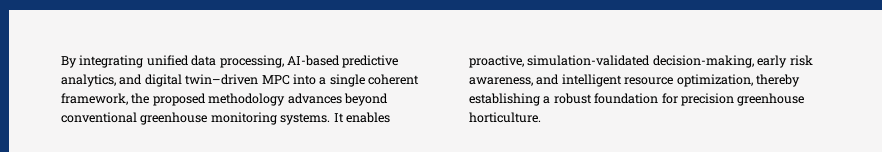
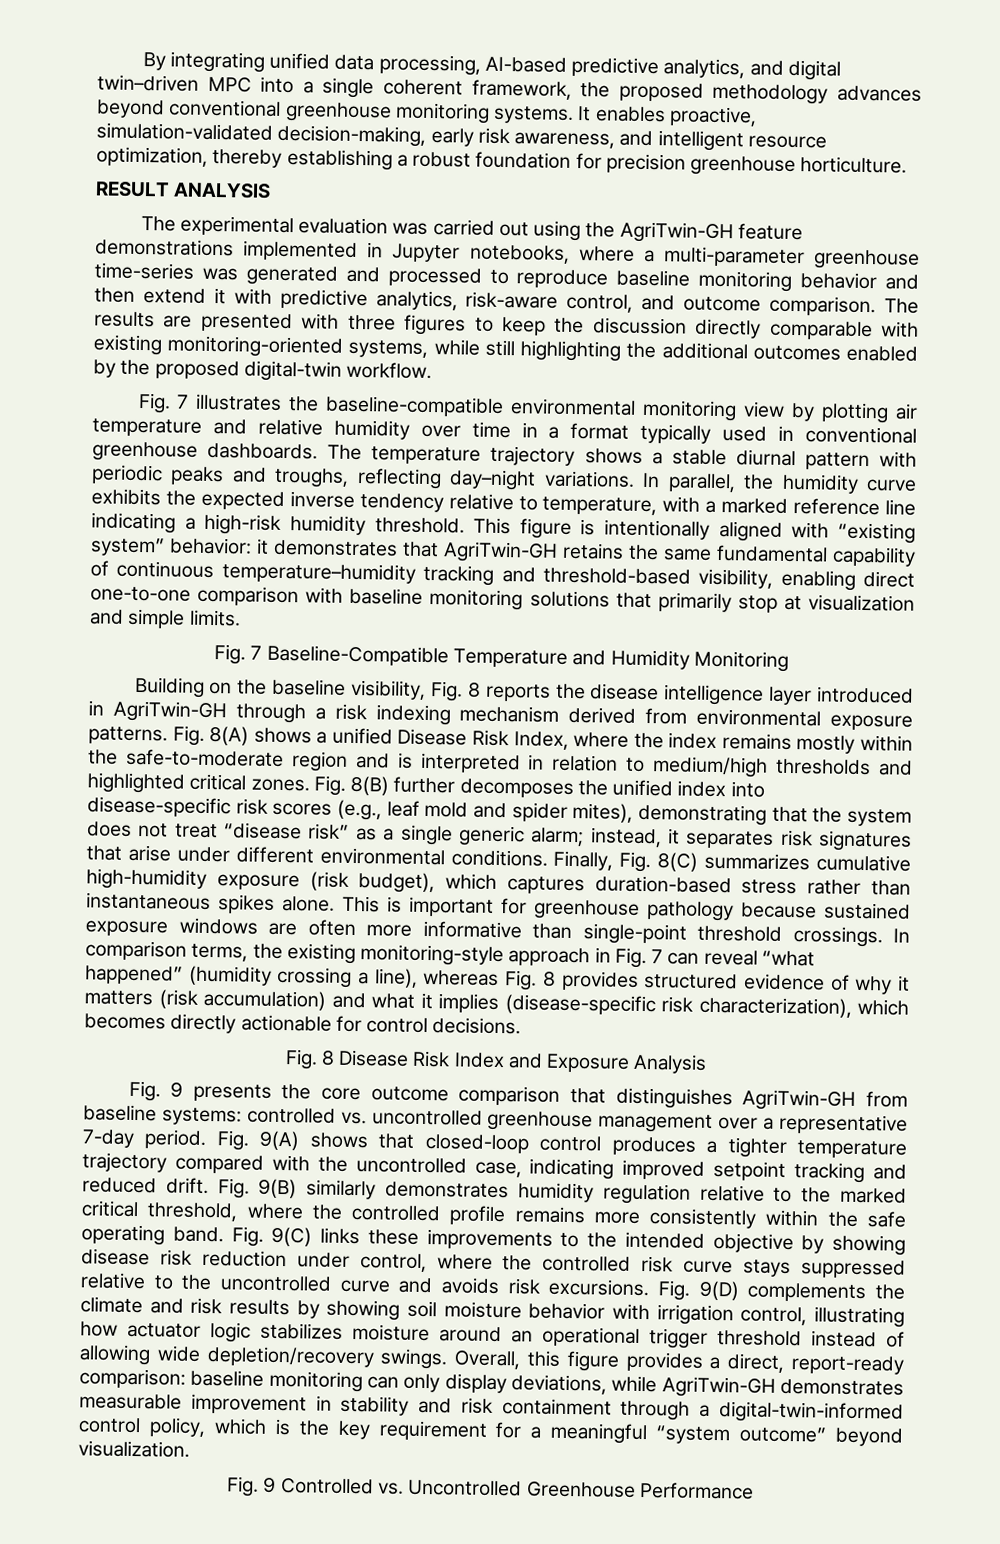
(541, 117) none -> [95,181,272,199] [140,215,803,244] [95,238,920,270] [94,262,919,292] [94,287,919,317] [94,311,919,341] [93,334,918,362] [93,359,433,382] [137,392,919,424] [92,418,917,444] [92,441,918,471] [91,464,918,494] [91,488,916,516] [91,512,916,544] [90,537,916,567] [90,560,915,591] [90,585,916,613] [89,608,241,629] [214,644,789,672] [134,676,914,706] [88,700,913,731] [88,725,913,754] [88,748,913,778] [87,772,765,799] [87,796,912,827] [87,821,912,852] [86,844,911,873] [86,868,912,896] [86,892,911,922] [85,917,910,948] [85,940,815,969] [85,965,911,995] [84,989,909,1018] [84,1013,522,1035] [284,1049,708,1074] [128,1080,908,1111] [83,1104,909,1135] [82,1129,908,1159] [82,1152,907,1184] [82,1177,908,1205] [81,1200,906,1229] [81,1224,906,1256] [81,1248,906,1279] [80,1272,905,1303] [80,1296,905,1328] [80,1321,905,1349] [79,1344,904,1375] [79,1368,904,1398] [79,1393,905,1424] [78,1417,903,1447] [78,1440,190,1458] [226,1476,754,1500] // RESULT ANALYSIS // The experimental evaluation was carried out using the AgriTwin-GH feature demonstrations implemented in Jupyter notebooks, where a multi-parameter greenhouse time-series was generated and processed to reproduce baseline monitoring behavior and then extend it with predictive analytics, risk-aware control, and outcome comparison. The results are presented with three figures to keep the discussion directly comparable with existing monitoring-oriented systems, while still highlighting the additional outcomes enabled by the proposed digital-twin workflow. // Fig. 7 illustrates the baseline-compatible environmental monitoring view by plotting air temperature and relative humidity over time in a format typically used in conventional greenhouse dashboards. The temperature trajectory shows a stable diurnal pattern with periodic peaks and troughs, reflecting day–night variations. In parallel, the humidity curve exhibits the expected inverse tendency relative to temperature, with a marked reference line indicating a high-risk humidity threshold. This figure is intentionally aligned with “existing system” behavior: it demonstrates that AgriTwin-GH retains the same fundamental capability of continuous temperature–humidity tracking and threshold-based visibility, enabling direct one-to-one comparison with baseline monitoring solutions that primarily stop at visualization and simple limits. // Fig. 7 Baseline-Compatible Temperature and Humidity Monitoring // Building on the baseline visibility, Fig. 8 reports the disease intelligence layer introduced in AgriTwin-GH through a risk indexing mechanism derived from environmental exposure patterns. Fig. 8(A) shows a unified Disease Risk Index, where the index remains mostly within the safe-to-moderate region and is interpreted in relation to medium/high thresholds and highlighted critical zones. Fig. 8(B) further decomposes the unified index into disease-specific risk scores (e.g., leaf mold and spider mites), demonstrating that the system does not treat “disease risk” as a single generic alarm; instead, it separates risk signatures that arise under different environmental conditions. Finally, Fig. 8(C) summarizes cumulative high-humidity exposure (risk budget), which captures duration-based stress rather than instantaneous spikes alone. This is important for greenhouse pathology because sustained exposure windows are often more informative than single-point threshold crossings. In comparison terms, the existing monitoring-style approach in Fig. 7 can reveal “what happened” (humidity crossing a line), whereas Fig. 8 provides structured evidence of why it matters (risk accumulation) and what it implies (disease-specific risk characterization), which becomes directly actionable for control decisions. // Fig. 8 Disease Risk Index and Exposure Analysis // Fig. 9 presents the core outcome comparison that distinguishes AgriTwin-GH from baseline systems: controlled vs. uncontrolled greenhouse management over a representative 7-day period. Fig. 9(A) shows that closed-loop control produces a tighter temperature trajectory compared with the uncontrolled case, indicating improved setpoint tracking and reduced drift. Fig. 9(B) similarly demonstrates humidity regulation relative to the marked critical threshold, where the controlled profile remains more consistently within the safe operating band. Fig. 9(C) links these improvements to the intended objective by showing disease risk reduction under control, where the controlled risk curve stays suppressed relative to the uncontrolled curve and avoids risk excursions. Fig. 9(D) complements the climate and risk results by showing soil moisture behavior with irrigation control, illustrating how actuator logic stabilizes moisture around an operational trigger threshold instead of allowing wide depletion/recovery swings. Overall, this figure provides a direct, report-ready comparison: baseline monitoring can only display deviations, while AgriTwin-GH demonstrates measurable improvement in stability and risk containment through a digital-twin-informed control policy, which is the key requirement for a meaningful “system outcome” beyond visualization. // Fig. 9 Controlled vs. Uncontrolled Greenhouse Performance

